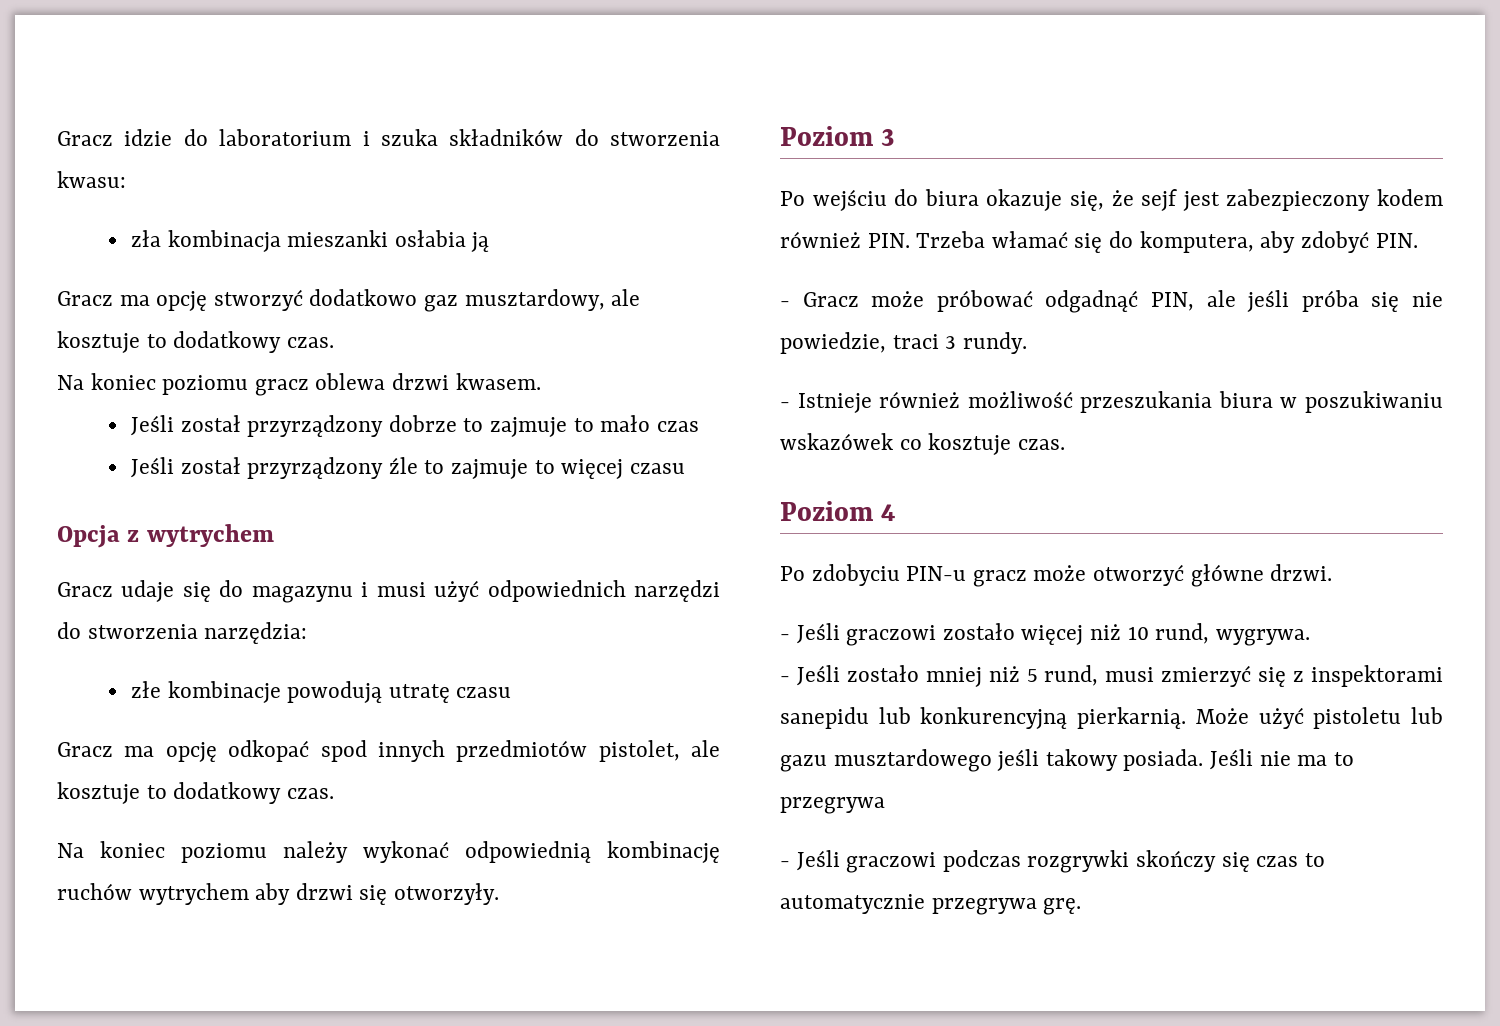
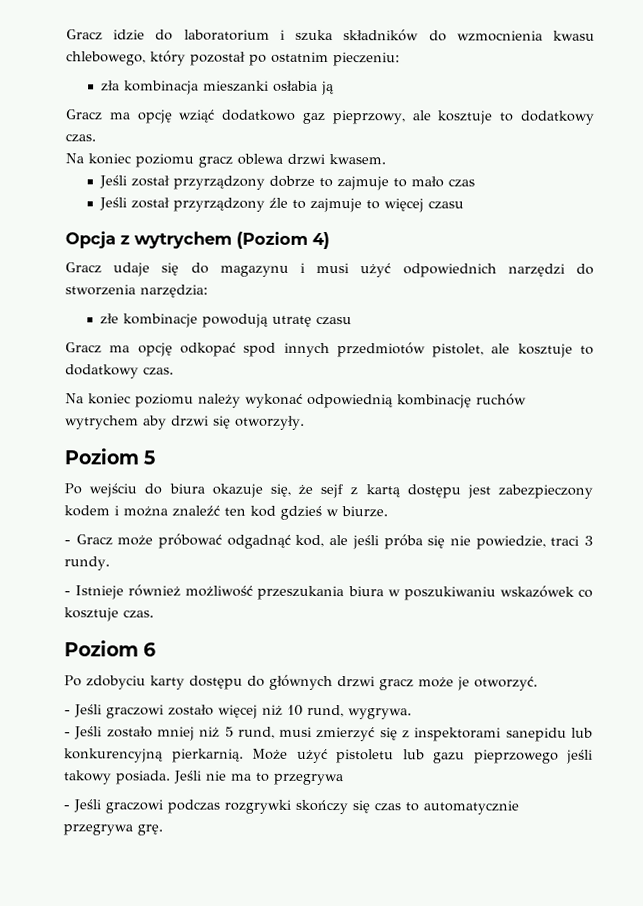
[610,131,720,146] [57,171,126,188] stworzenia kwasu: -> [456,30,595,42] [66,50,400,67] wzmocnienia kwasu chlebowego, który pozostał po ostatnim pieczeniu:
[213,289,303,311] stworzyć -> [178,109,216,123] wziąć
[464,289,605,311] musztardowy, -> [331,110,406,125] pieprzowy,
(274, 535) none -> [236,231,330,250] (Poziom 4)
[881,129,895,146] 3 -> [143,450,157,465] 5
[1182,189,1443,211] [780,231,1418,253] jest zabezpieczony kodem również PIN. Trzeba włamać się do komputera, aby zdobyć PIN. -> [350,484,593,499] [64,505,388,521] z kartą dostępu jest zabezpieczony kodem i można znaleźć ten kod gdzieś w biurze.
[1151,292,1194,311] PIN, -> [295,534,325,548] kod,
[881,504,896,521] 4 -> [143,642,157,657] 6
[906,564,1333,587] PIN-u gracz może otworzyć główne drzwi. -> [150,674,538,691] karty dostępu do głównych drzwi gracz może je otworzyć.
[833,749,992,772] musztardowego -> [473,749,559,764] pieprzowego

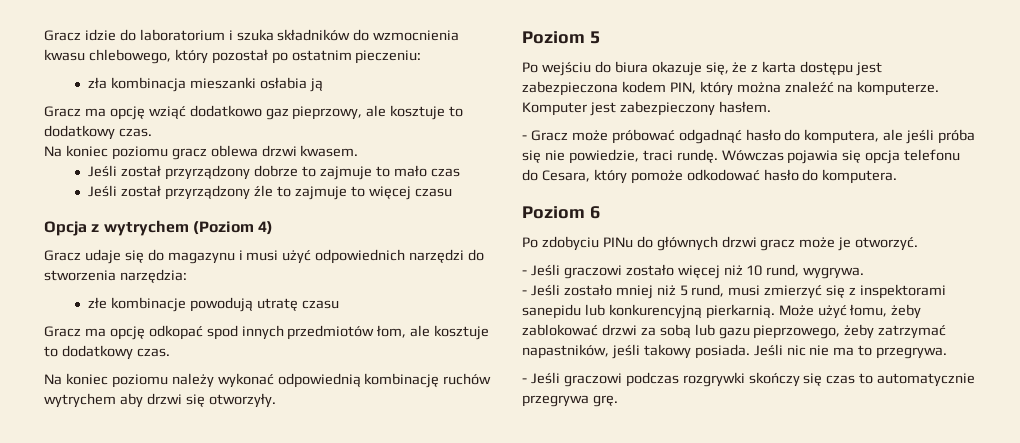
[432,343,485,358] pistolet, -> [377,325,407,338] łom,
[320,483,593,499] [64,505,388,521] sejf z kartą dostępu jest zabezpieczony kodem i można znaleźć ten kod gdzieś w biurze. -> [751,61,883,76] [522,81,940,96] [522,101,771,116] z karta dostępu jest zabezpieczona kodem PIN, który można znaleźć na komputerze. Komputer jest zabezpieczony hasłem.
[295,534,325,548] kod, -> [745,129,880,144] hasło do komputera,
[583,535,593,546] [64,556,110,571] [64,584,593,601] [64,607,154,622] 3 rundy. // - Istnieje również możliwość przeszukania biura w poszukiwaniu wskazówek co kosztuje czas. -> [676,149,961,164] [522,169,898,184] rundę. Wówczas pojawia się opcja telefonu do Cesara, który pomoże odkodować hasło do komputera.
[150,675,243,690] karty dostępu -> [602,237,633,248] PINu
[336,749,559,764] pistoletu lub gazu pieprzowego -> [850,304,922,319] [522,324,947,339] [522,344,609,359] łomu, żeby zablokować drzwi za sobą lub gazu pieprzowego, żeby zatrzymać napastników,
(202, 777) none -> [786,345,806,356] nic
[274,773,344,786] przegrywa -> [876,347,948,359] przegrywa.

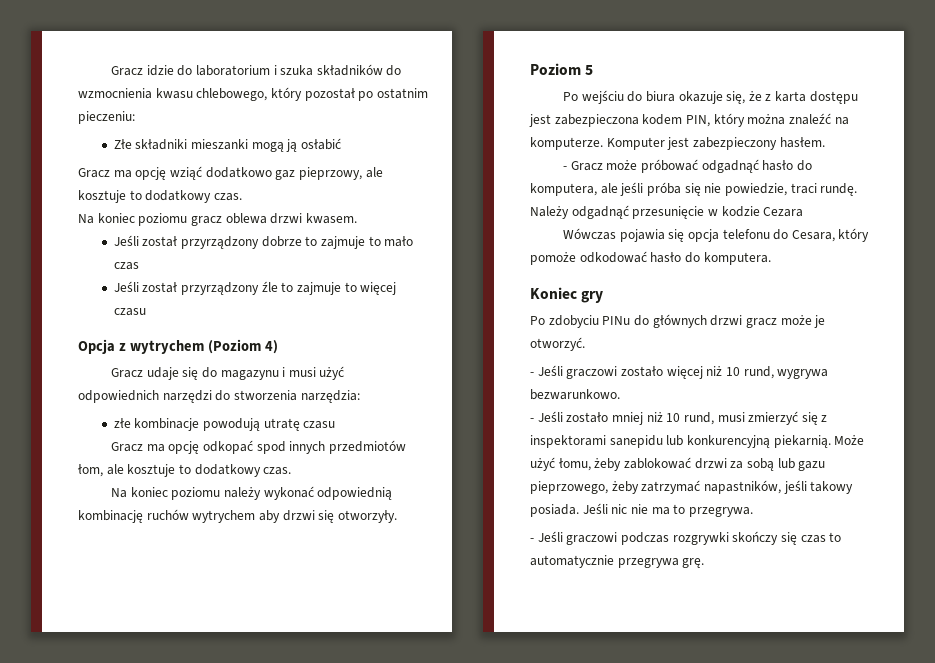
[88,77,308,92] zła kombinacja mieszanki osłabia -> [113,139,284,152] Złe składniki mieszanki mogą
(323, 85) none -> [300,138,341,150] osłabić
(718, 156) none -> [530,205,804,219] Należy odgadnąć przesunięcie w kodzie Cezara //
[522,206,600,219] Poziom 6 -> [530,287,604,303] Koniec gry
[803,267,865,279] wygrywa. -> [777,369,829,379] [530,389,620,400] wygrywa bezwarunkowo.
[679,285,688,296] 5 -> [666,413,681,422] 10
[705,304,775,319] pierkarnią. -> [773,435,831,448] piekarnią.

